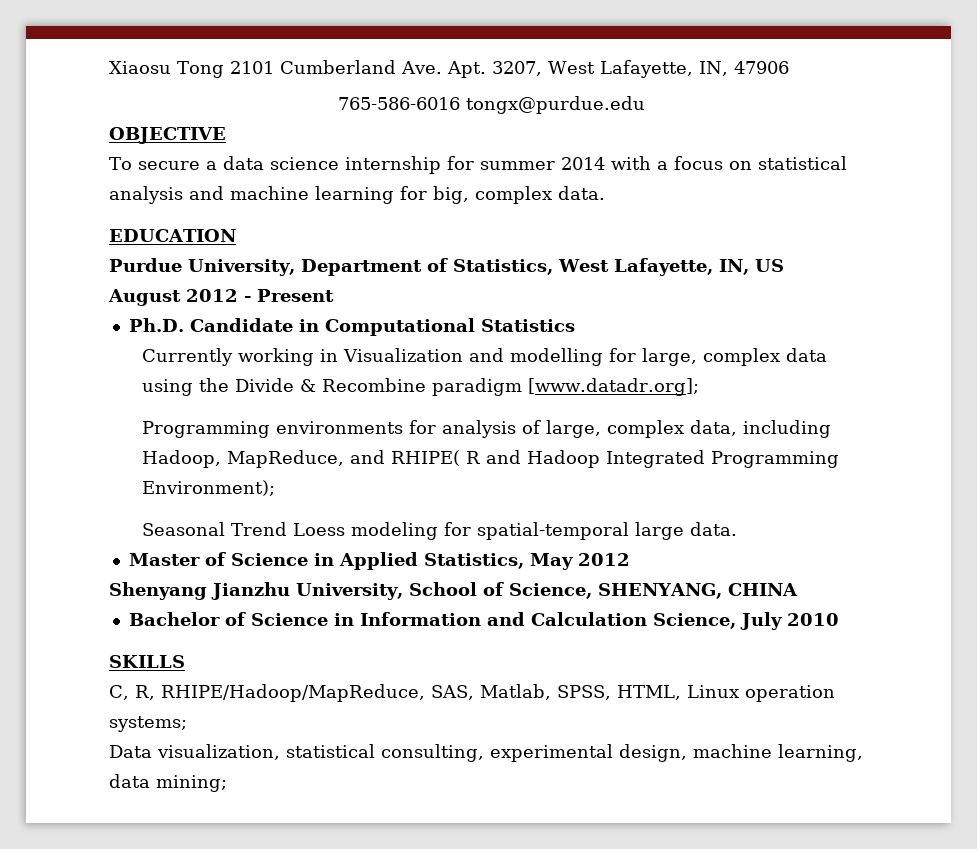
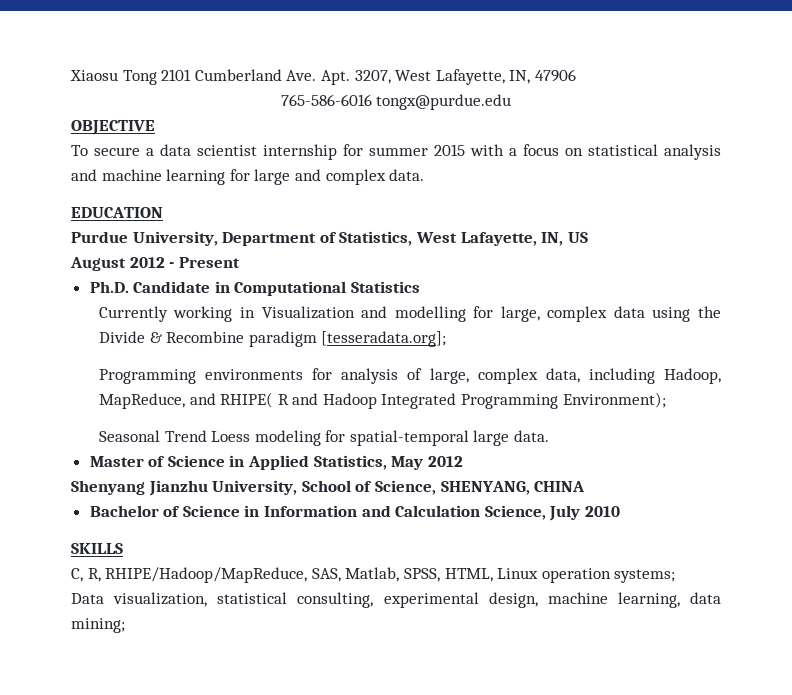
[269,157,339,170] science -> [197,145,257,156] scientist
[560,157,605,170] 2014 -> [434,144,465,156] 2015
[433,186,469,204] big, -> [254,169,321,185] large and
[527,378,699,396] [www.datadr.org]; -> [321,331,447,347] [tesseradata.org];

